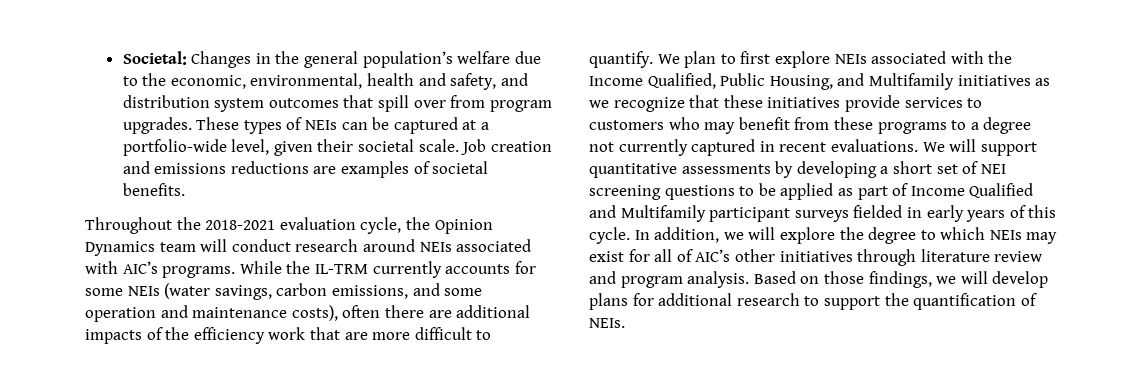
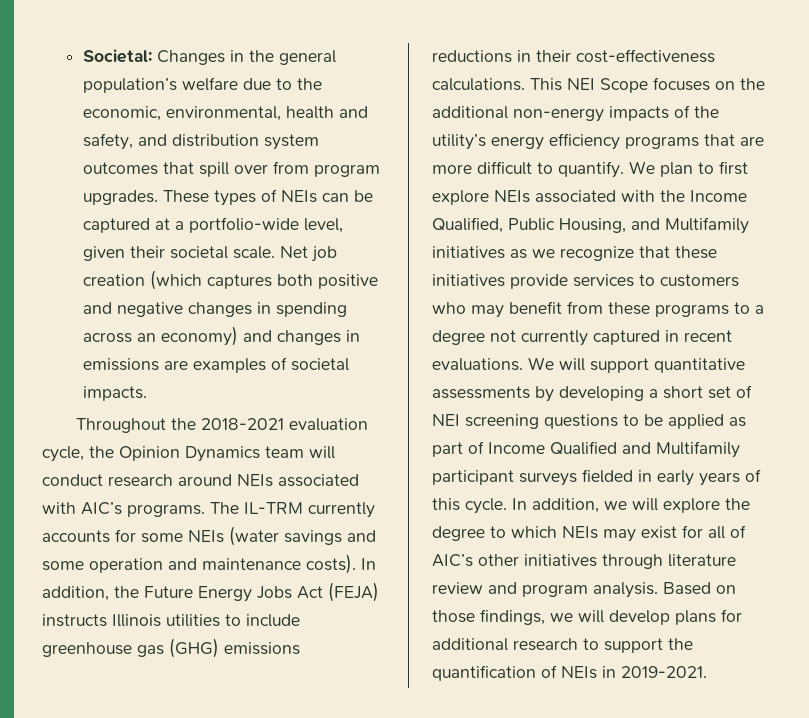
[461,139,552,155] [122,161,309,174] Job creation and emissions reductions -> [279,246,337,262] [82,270,378,290] [82,302,347,317] [82,326,360,346] [82,358,159,371] Net job creation (which captures both positive and negative changes in spending across an economy) and changes in emissions
[122,183,185,196] benefits. -> [82,386,147,401] impacts.
[239,261,311,274] While the -> [210,502,239,514] The
[214,283,408,300] savings, carbon emissions, -> [284,530,342,545] savings
[291,305,531,321] [85,327,306,344] costs), often there are additional impacts of the efficiency work -> [306,554,376,574] [42,582,379,602] [42,614,300,627] [42,638,300,658] [432,49,715,63] [432,77,765,93] [432,105,719,122] [432,133,699,150] costs). In addition, the Future Energy Jobs Act (FEJA) instructs Illinois utilities to include greenhouse gas (GHG) emissions reductions in their cost-effectiveness calculations. This NEI Scope focuses on the additional non-energy impacts of the utility’s energy efficiency programs
[589,318,625,328] NEIs. -> [561,666,707,679] NEIs in 2019-2021.

